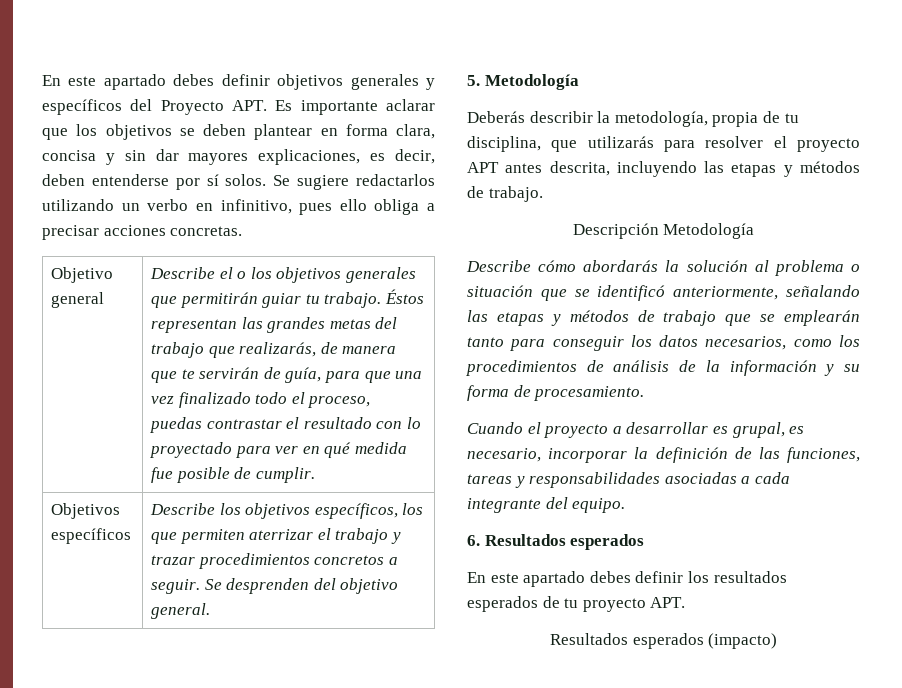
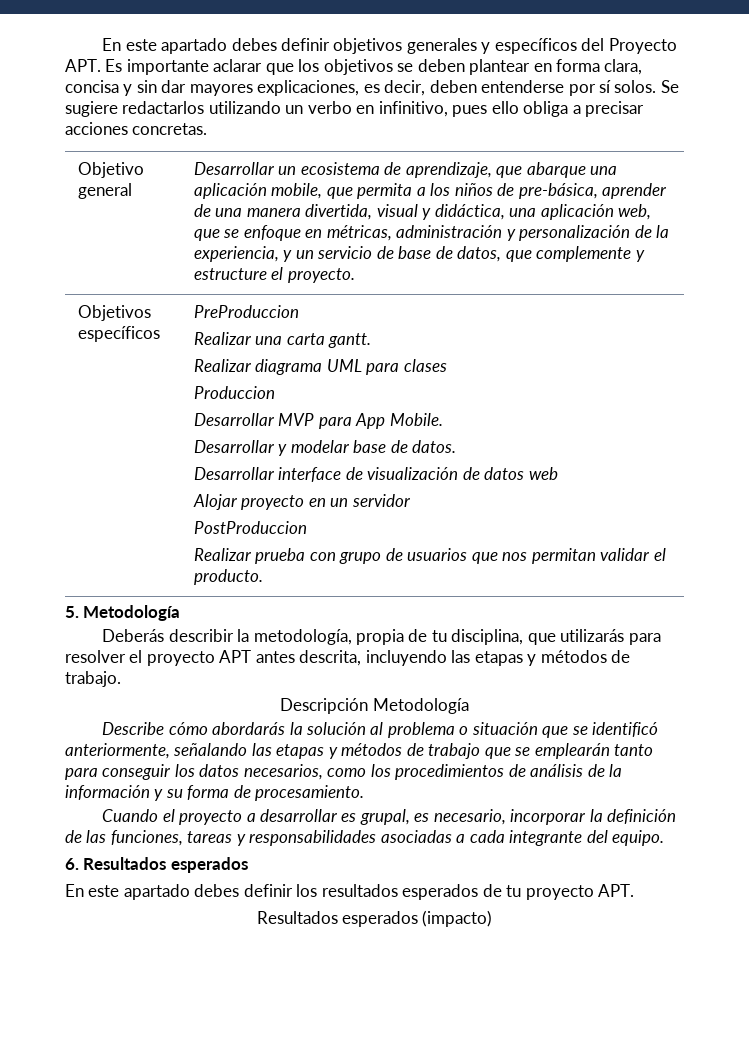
[150,267,416,283] [151,289,424,308] [151,317,398,333] [151,342,397,358] [151,367,423,383] [151,392,371,408] [150,417,421,433] [150,442,407,458] [151,467,315,483] [51,503,121,519] [51,528,132,544] [150,503,424,519] [151,528,401,544] [151,553,398,569] [151,578,399,594] [151,603,211,619] Describe el o los objetivos generales que permitirán guiar tu trabajo. Éstos representan las grandes metas del trabajo que realizarás, de manera que te servirán de guía, para que una vez finalizado todo el proceso, puedas contrastar el resultado con lo proyectado para ver en qué medida fue posible de cumplir. // Objetivos específicos | Describe los objetivos específicos, los que permiten aterrizar el trabajo y trazar procedimientos concretos a seguir. Se desprenden del objetivo general. -> [193,162,618,178] [193,183,668,199] [193,204,652,220] [193,225,670,241] [193,246,645,262] [193,267,355,283] [77,305,151,321] [77,326,160,342] [193,305,299,318] [193,332,372,348] [193,359,447,375] [193,386,275,399] [193,413,443,429] [193,440,457,456] [193,467,558,482] [192,494,411,510] [193,521,307,534] [193,548,666,564] [193,569,263,585] Desarrollar un ecosistema de aprendizaje, que abarque una aplicación mobile, que permita a los niños de pre-básica, aprender de una manera divertida, visual y didáctica, una aplicación web, que se enfoque en métricas, administración y personalización de la experiencia, y un servicio de base de datos, que complemente y estructure el proyecto. // Objetivos específicos | PreProduccion // Realizar una carta gantt. // Realizar diagrama UML para clases // Produccion // Desarrollar MVP para App Mobile. // Desarrollar y modelar base de datos. // Desarrollar interface de visualización de datos web // Alojar proyecto en un servidor // PostProduccion // Realizar prueba con grupo de usuarios que nos permitan validar el producto.

